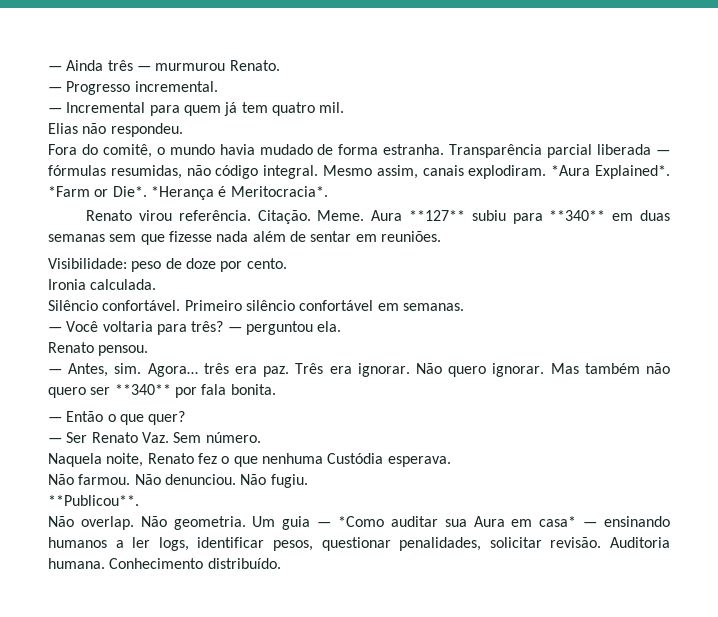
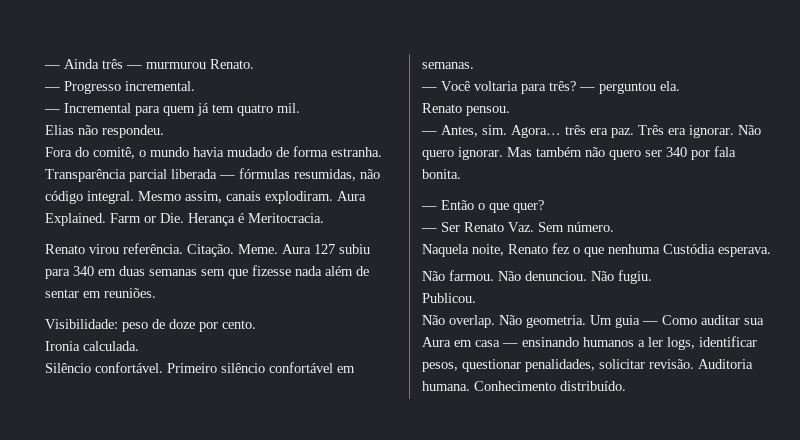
[551,165,670,179] [48,186,328,200] *Aura Explained*. *Farm or Die*. *Herança é Meritocracia*. -> [337,191,366,201] [45,213,324,226] Aura Explained. Farm or Die. Herança é Meritocracia.
[409,210,466,221] **127** -> [314,244,335,254] 127
[549,210,606,221] **340** -> [73,266,94,276] 340
[114,384,171,395] **340** -> [666,147,687,157] 340
[48,495,139,506] **Publicou**. -> [422,293,476,303] Publicou.
[338,516,384,527] *Como -> [662,315,697,325] Como
[539,516,577,527] casa* -> [475,340,500,347] casa

